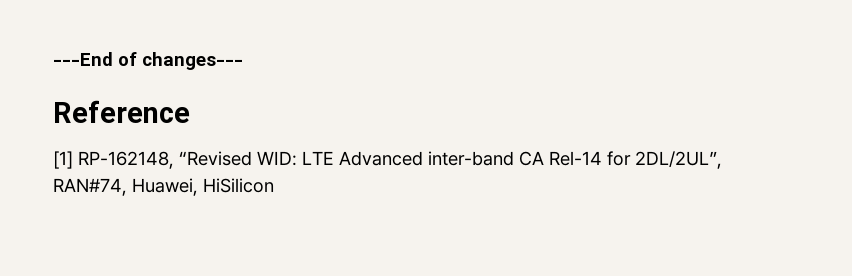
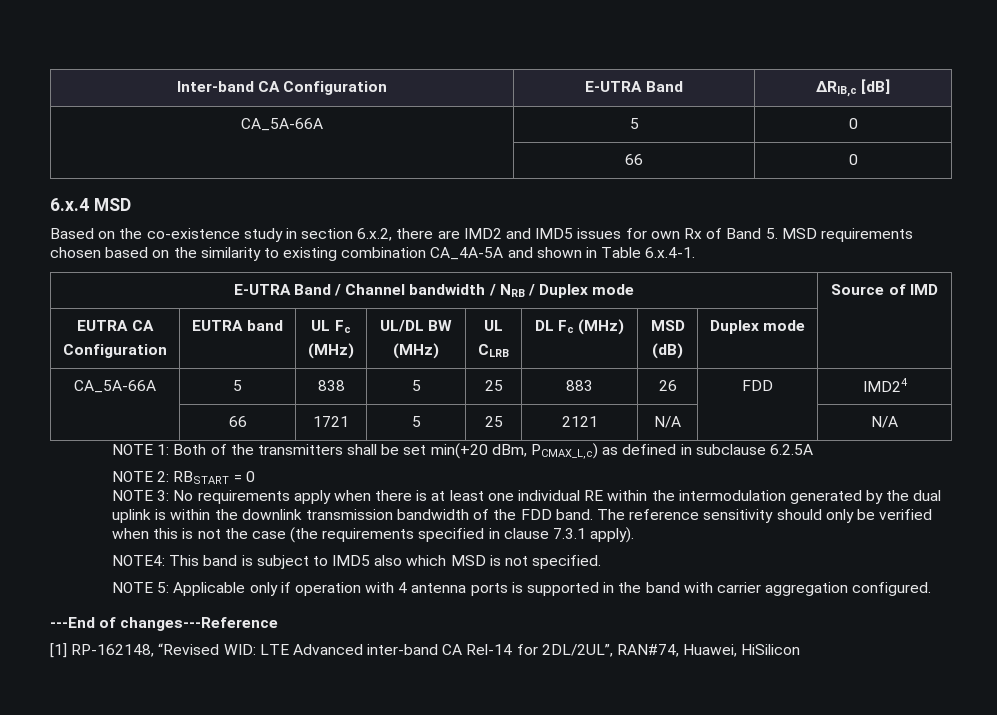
[53,52,243,70] [53,100,190,123] ---End of changes--- // Reference -> [176,81,388,95] [585,81,683,92] [815,79,891,97] [241,118,323,131] [629,118,639,129] [848,118,858,129] [625,154,643,165] [848,154,858,165] [50,198,131,211] [50,228,913,242] [50,247,696,261] [233,284,635,298] [831,284,938,295] [77,320,154,331] [63,344,167,358] [192,320,283,331] [311,320,351,333] [308,343,354,359] [379,320,453,332] [393,343,439,359] [484,320,503,331] [478,344,509,357] [534,319,625,335] [650,320,685,331] [652,343,683,359] [709,320,806,334] [74,380,156,393] [233,380,242,391] [317,380,345,391] [411,380,421,391] [484,380,503,391] [566,380,593,391] [658,380,677,391] [742,380,773,391] [862,378,908,392] [228,416,247,427] [313,416,349,427] [411,416,421,427] [484,416,503,427] [561,416,598,427] [654,416,681,428] [871,416,898,428] [111,443,813,459] [111,471,255,484] [111,490,942,504] [111,509,933,523] [111,527,635,543] [111,555,602,569] [111,582,932,596] [50,617,279,631] Inter-band CA Configuration | E-UTRA Band | ΔRIB,c [dB] // CA_5A-66A | 5 | 0 // | 66 | 0 // 6.x.4 MSD // Based on the co-existence study in section 6.x.2, there are IMD2 and IMD5 issues for own Rx of Band 5. MSD requirements chosen based on the similarity to existing combination CA_4A-5A and shown in Table 6.x.4-1. // E-UTRA Band / Channel bandwidth / NRB / Duplex mode | Source of IMD // EUTRA CA // Configuration | EUTRA band | UL Fc // (MHz) | UL/DL BW // (MHz) | UL // CLRB | DL Fc (MHz) | MSD // (dB) | Duplex mode | // CA_5A-66A | 5 | 838 | 5 | 25 | 883 | 26 | FDD | IMD24 // | 66 | 1721 | 5 | 25 | 2121 | N/A | | N/A // NOTE 1: Both of the transmitters shall be set min(+20 dBm, PCMAX_L,c) as defined in subclause 6.2.5A // NOTE 2: RBSTART = 0 // NOTE 3: No requirements apply when there is at least one individual RE within the intermodulation generated by the dual uplink is within the downlink transmission bandwidth of the FDD band. The reference sensitivity should only be verified when this is not the case (the requirements specified in clause 7.3.1 apply). // NOTE4: This band is subject to IMD5 also which MSD is not specified. // NOTE 5: Applicable only if operation with 4 antenna ports is supported in the band with carrier aggregation configured. // ---End of changes---Reference

